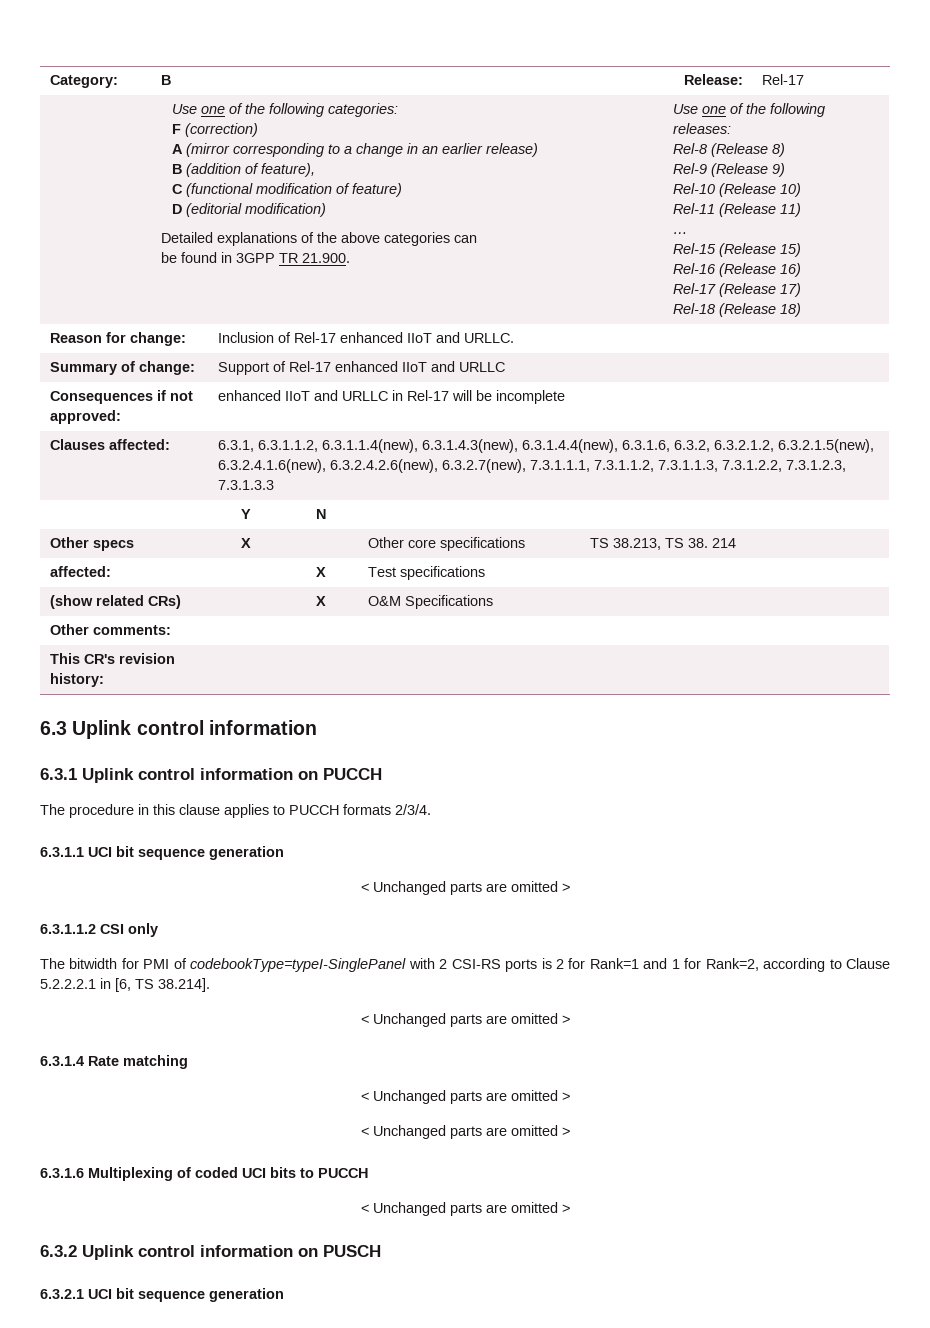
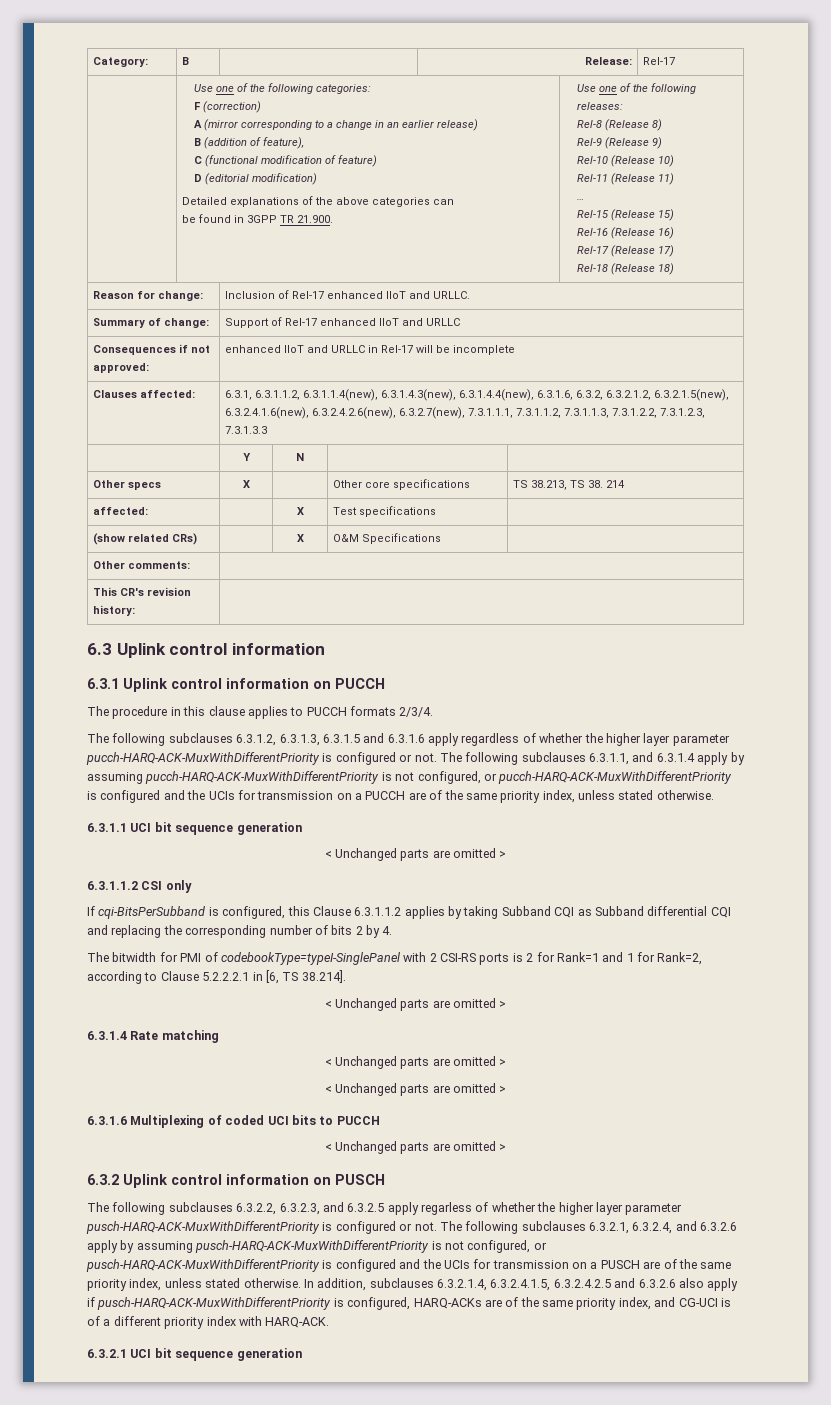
(431, 809) none -> [87,733,730,746] [86,752,745,765] [87,771,733,784] [87,790,714,803] // The following subclauses 6.3.1.2, 6.3.1.3, 6.3.1.5 and 6.3.1.6 apply regardless of whether the higher layer parameter pucch-HARQ-ACK-MuxWithDifferentPriority is configured or not. The following subclauses 6.3.1.1, and 6.3.1.4 apply by assuming pucch-HARQ-ACK-MuxWithDifferentPriority is not configured, or pucch-HARQ-ACK-MuxWithDifferentPriority is configured and the UCIs for transmission on a PUCCH are of the same priority index, unless stated otherwise.
(158, 930) none -> [87,906,731,919] [87,925,393,938] // If cqi-BitsPerSubband is configured, this Clause 6.3.1.1.2 applies by taking Subband CQI as Subband differential CQI and replacing the corresponding number of bits 2 by 4.
(381, 1251) none -> [87,1202,683,1215] [86,1221,738,1234] [87,1240,547,1253] [86,1259,732,1272] [87,1278,739,1291] [87,1297,731,1310] [87,1316,330,1329] // The following subclauses 6.3.2.2, 6.3.2.3, and 6.3.2.5 apply regarless of whether the higher layer parameter pusch-HARQ-ACK-MuxWithDifferentPriority is configured or not. The following subclauses 6.3.2.1, 6.3.2.4, and 6.3.2.6 apply by assuming pusch-HARQ-ACK-MuxWithDifferentPriority is not configured, or pusch-HARQ-ACK-MuxWithDifferentPriority is configured and the UCIs for transmission on a PUSCH are of the same priority index, unless stated otherwise. In addition, subclauses 6.3.2.1.4, 6.3.2.4.1.5, 6.3.2.4.2.5 and 6.3.2.6 also apply if pusch-HARQ-ACK-MuxWithDifferentPriority is configured, HARQ-ACKs are of the same priority index, and CG-UCI is of a different priority index with HARQ-ACK.

